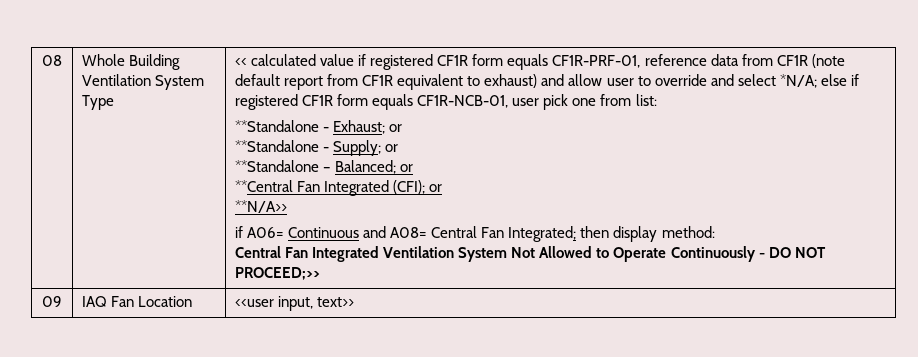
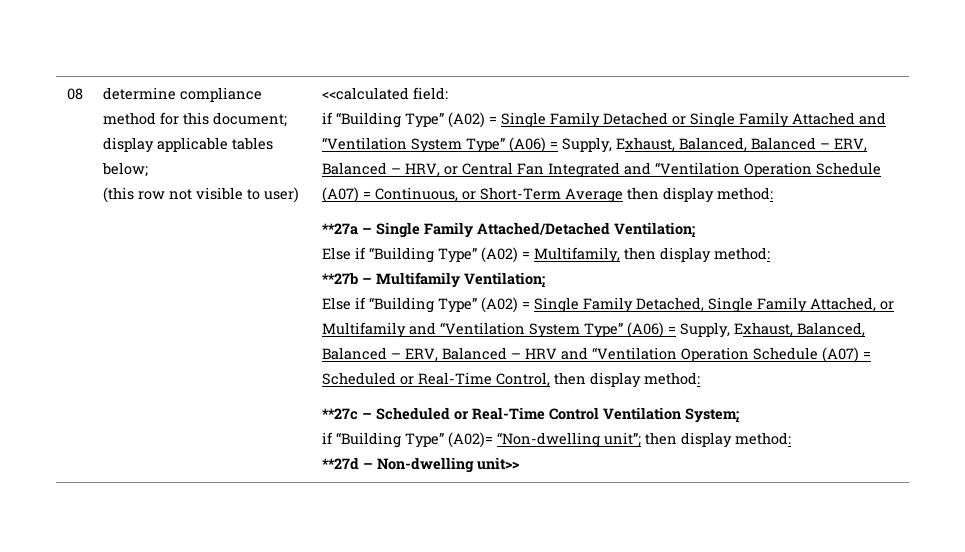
[82,54,181,70] [82,74,205,90] [82,95,115,110] [235,54,845,70] [235,74,859,90] [235,94,657,110] [235,120,403,134] [235,140,399,156] [235,160,414,174] [235,180,443,196] [235,200,288,213] [235,226,715,242] [235,246,826,262] [235,267,321,280] [42,296,62,307] [82,296,193,307] [235,296,355,311] Whole Building Ventilation System Type | << calculated value if registered CF1R form equals CF1R-PRF-01, reference data from CF1R (note default report from CF1R equivalent to exhaust) and allow user to override and select *N/A; else if registered CF1R form equals CF1R-NCB-01, user pick one from list: // **Standalone - Exhaust; or // **Standalone - Supply; or // **Standalone – Balanced; or // **Central Fan Integrated (CFI); or // **N/A>> // if A06= Continuous and A08= Central Fan Integrated; then display method: // Central Fan Integrated Ventilation System Not Allowed to Operate Continuously - DO NOT PROCEED;>> // 09 | IAQ Fan Location | <<user input, text>> -> [103,87,263,102] [103,112,288,127] [103,137,274,153] [102,162,149,177] [103,187,300,203] [322,87,449,100] [322,112,887,128] [322,137,868,153] [322,162,882,178] [322,187,774,203] [322,222,696,238] [322,247,771,263] [322,272,546,288] [322,297,895,313] [322,322,866,338] [322,347,872,363] [322,372,701,388] [322,407,740,423] [322,432,792,448] [322,457,520,473] determine compliance method for this document; display applicable tables below; // (this row not visible to user) | <<calculated field: // if “Building Type” (A02) = Single Family Detached or Single Family Attached and “Ventilation System Type” (A06) = Supply, Exhaust, Balanced, Balanced – ERV, Balanced – HRV, or Central Fan Integrated and “Ventilation Operation Schedule (A07) = Continuous, or Short-Term Average then display method: // **27a – Single Family Attached/Detached Ventilation; // Else if “Building Type” (A02) = Multifamily, then display method: // **27b – Multifamily Ventilation; // Else if “Building Type” (A02) = Single Family Detached, Single Family Attached, or Multifamily and “Ventilation System Type” (A06) = Supply, Exhaust, Balanced, Balanced – ERV, Balanced – HRV and “Ventilation Operation Schedule (A07) = Scheduled or Real-Time Control, then display method: // **27c – Scheduled or Real-Time Control Ventilation System; // if “Building Type” (A02)= “Non-dwelling unit”; then display method: // **27d – Non-dwelling unit>>

